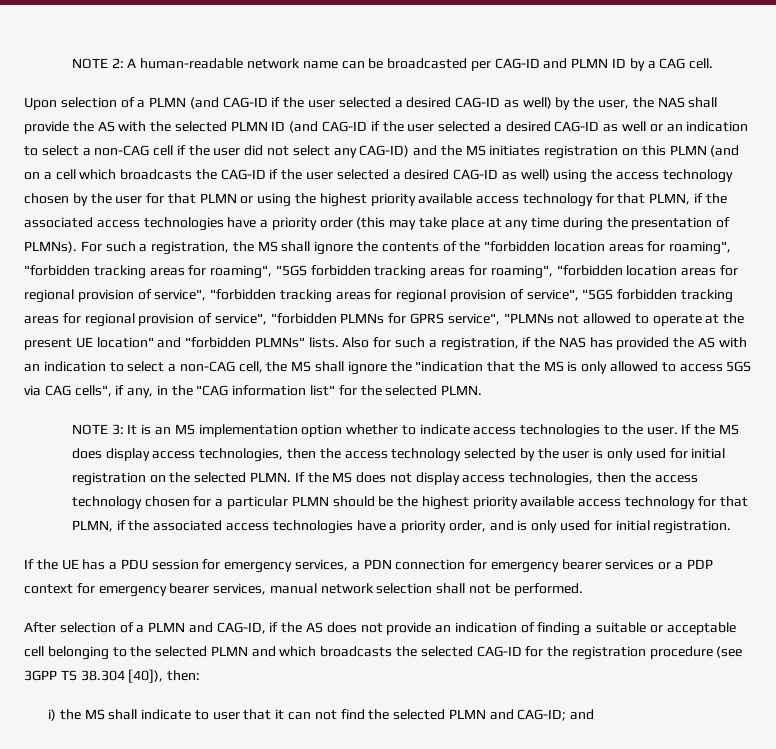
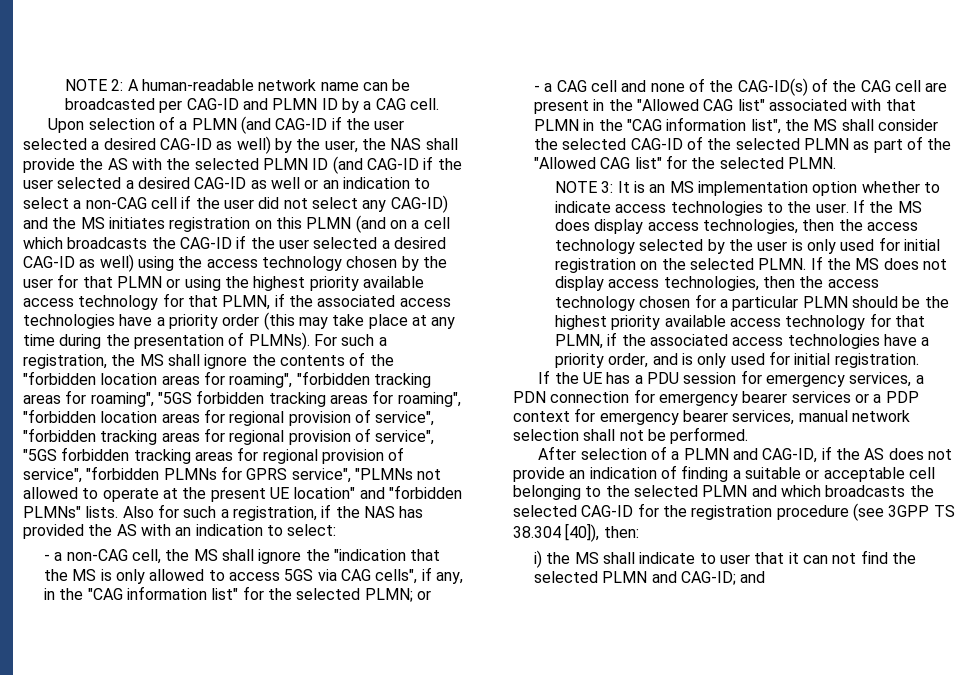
[127,361,165,372] select -> [287,524,337,536] [44,554,51,561] select: // -
(438, 390) none -> [364,588,431,602] [534,78,948,96] [534,99,916,114] [534,117,938,134] [534,136,952,153] [534,155,784,169] PLMN; or // - a CAG cell and none of the CAG-ID(s) of the CAG cell are present in the "Allowed CAG list" associated with that PLMN in the "CAG information list", the MS shall consider the selected CAG-ID of the selected PLMN as part of the "Allowed CAG list" for the selected

